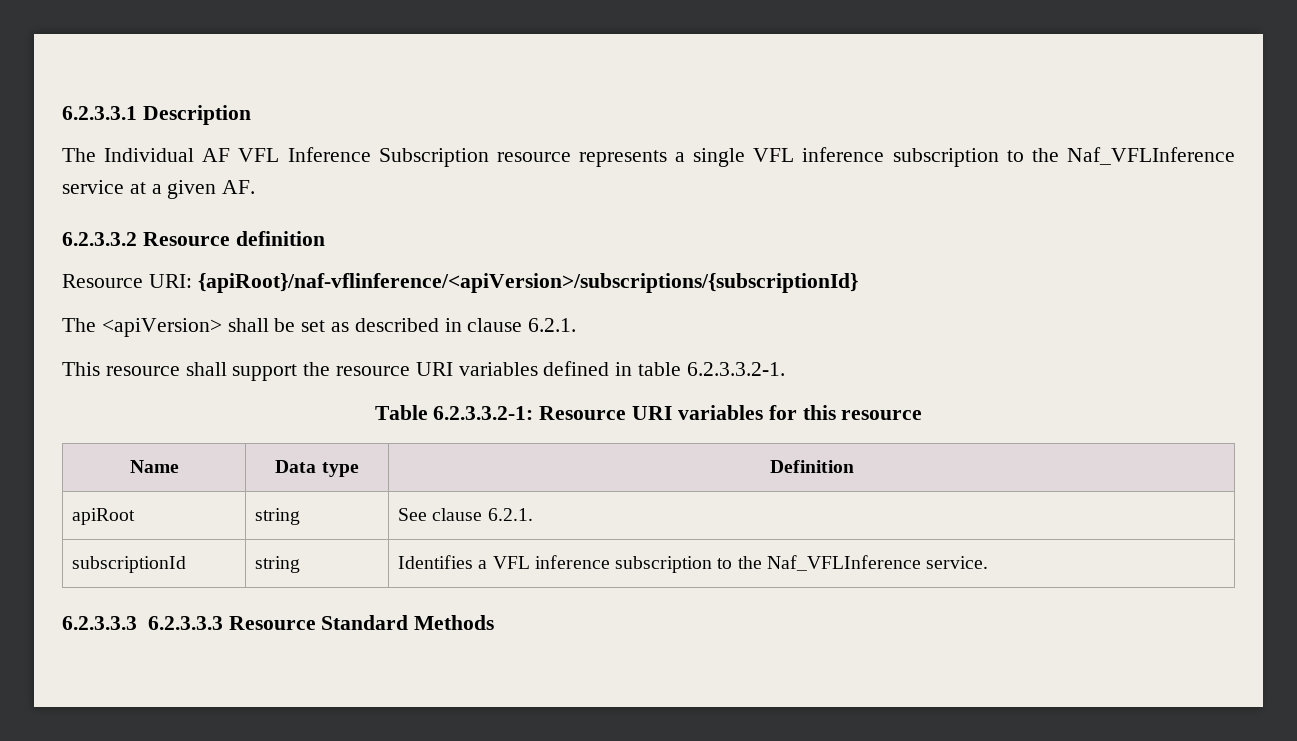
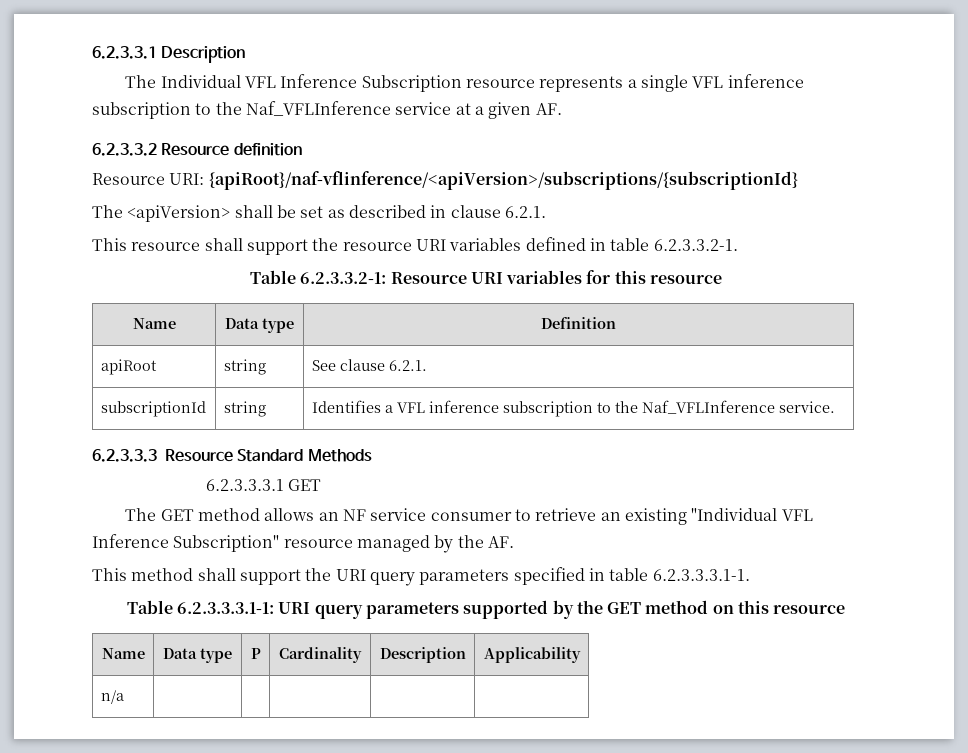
[202,148,231,162] AF -> (241, 81) none
[147,616,223,630] 6.2.3.3.3 -> (157, 455) none
(495, 622) none -> [205,479,322,491] [125,508,813,525] [92,534,514,553] [92,567,750,586] [126,600,846,619] [101,648,145,659] [163,648,232,663] [250,648,261,659] [279,647,362,663] [379,647,466,663] [483,647,581,663] [100,690,124,704] // 6.2.3.3.3.1 GET // The GET method allows an NF service consumer to retrieve an existing "Individual VFL Inference Subscription" resource managed by the AF. // This method shall support the URI query parameters specified in table 6.2.3.3.3.1-1. // Table 6.2.3.3.3.1-1: URI query parameters supported by the GET method on this resource // Name | Data type | P | Cardinality | Description | Applicability // n/a | | | | |

